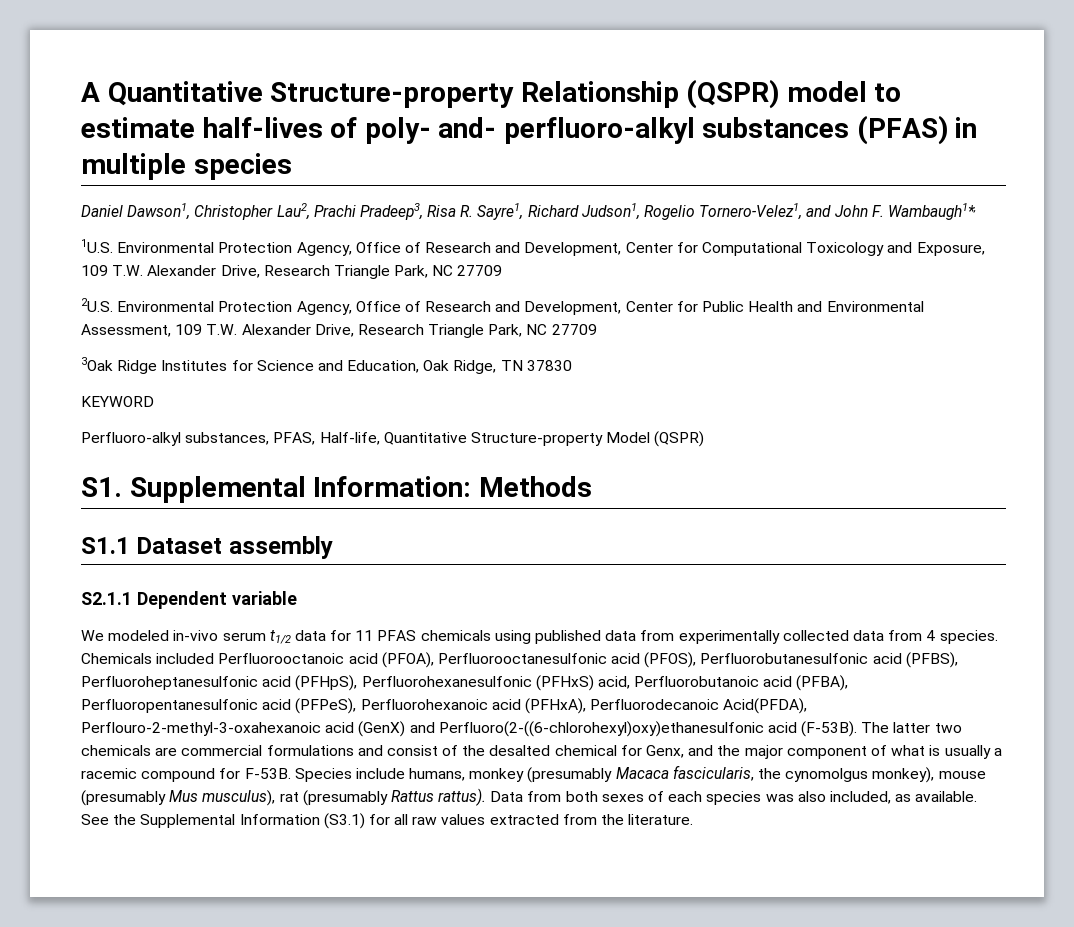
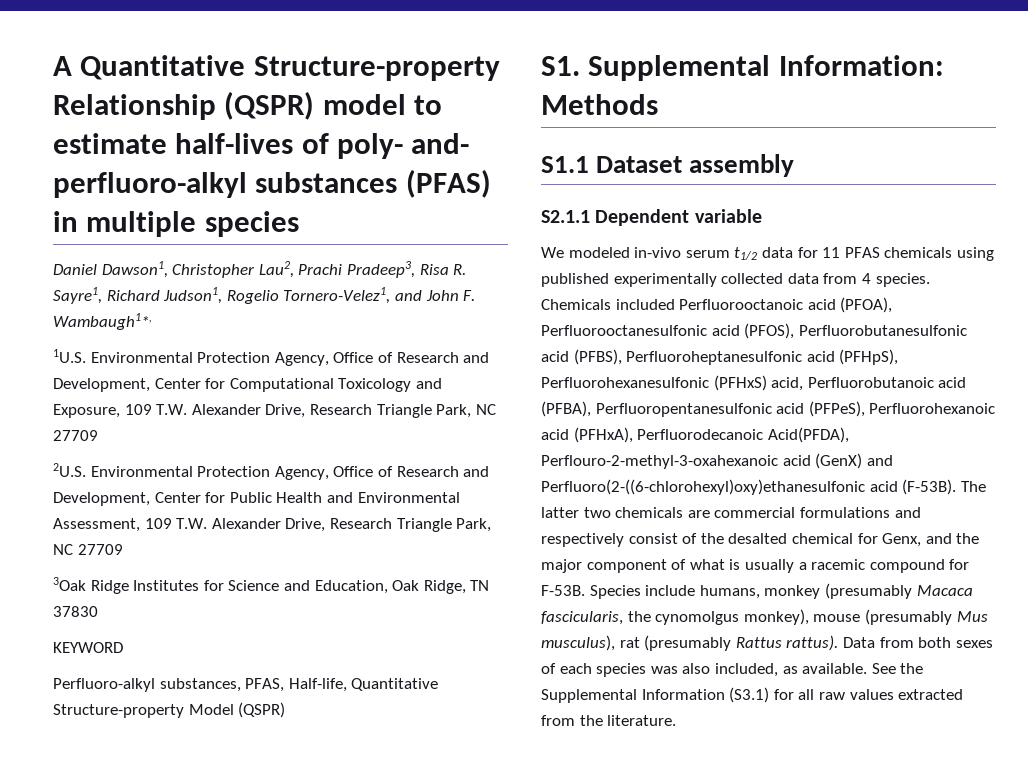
[605,630,675,641] data from -> (609, 280) none
(383, 750) none -> [541,533,624,547] respectively

